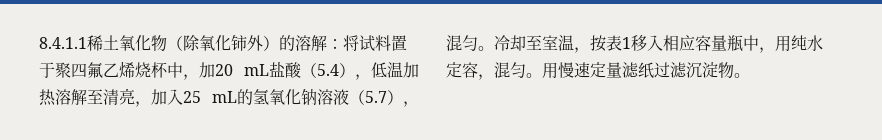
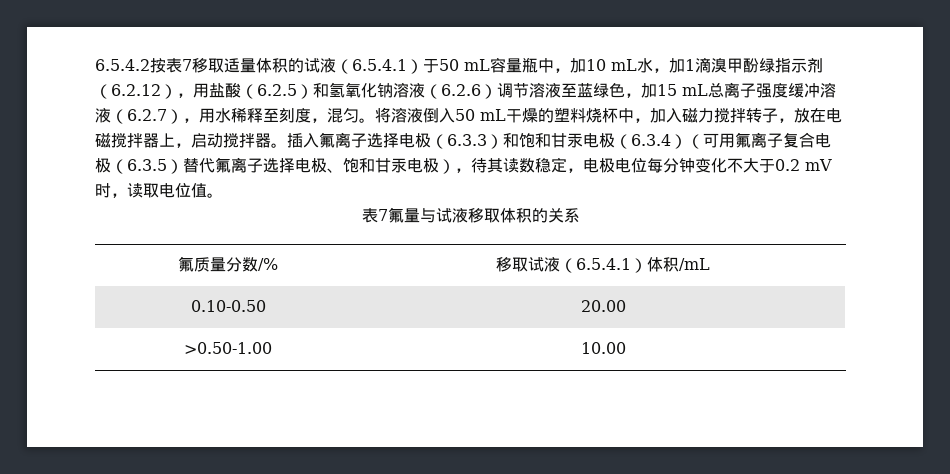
[39,35,407,52] [39,61,419,80] [39,88,419,107] [446,35,823,53] [446,62,750,80] 8.4.1.1稀土氧化物（除氧化铈外）的溶解：将试料置于聚四氟乙烯烧杯中，加20 mL盐酸（5.4），低温加热溶解至清亮，加入25 mL的氢氧化钠溶液（5.7），混匀。冷却至室温，按表1移入相应容量瓶中，用纯水定容，混匀。用慢速定量滤纸过滤沉淀物。 -> [95,57,823,74] [95,82,836,99] [95,107,842,124] [95,132,831,149] [95,157,832,174] [95,183,223,198] [361,207,580,223] [178,256,278,272] [496,256,710,273] [190,300,266,312] [580,300,626,312] [184,342,272,354] [580,342,626,354] 6.5.4.2按表7移取适量体积的试液（6.5.4.1）于50 mL容量瓶中，加10 mL水，加1滴溴甲酚绿指示剂（6.2.12），用盐酸（6.2.5）和氢氧化钠溶液（6.2.6）调节溶液至蓝绿色，加15 mL总离子强度缓冲溶液（6.2.7），用水稀释至刻度，混匀。将溶液倒入50 mL干燥的塑料烧杯中，加入磁力搅拌转子，放在电磁搅拌器上，启动搅拌器。插入氟离子选择电极（6.3.3）和饱和甘汞电极（6.3.4）（可用氟离子复合电极（6.3.5）替代氟离子选择电极、饱和甘汞电极），待其读数稳定，电极电位每分钟变化不大于0.2 mV时，读取电位值。 // 表7氟量与试液移取体积的关系 // 氟质量分数/% | 移取试液（6.5.4.1）体积/mL // 0.10-0.50 | 20.00 // >0.50-1.00 | 10.00

